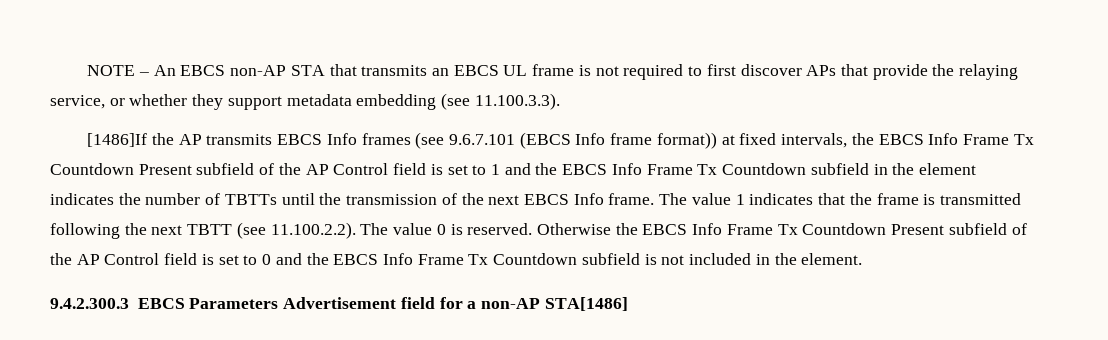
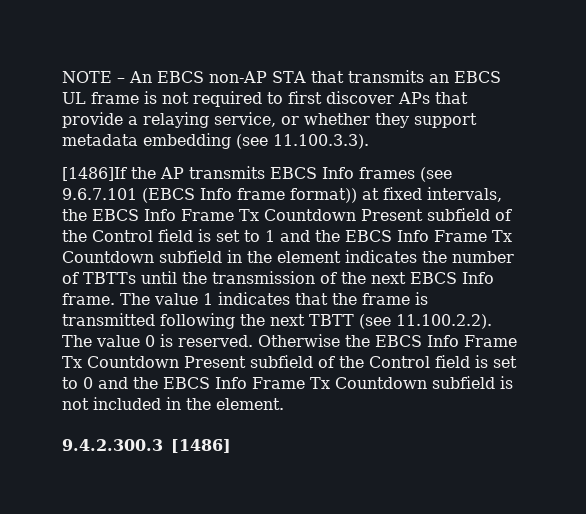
[932,64,955,76] the -> [128,116,138,125] a
[305,164,329,175] AP -> (87, 236) none
[76,254,100,265] AP -> (364, 362) none
[137,297,628,311] EBCS Parameters Advertisement field for a non-AP STA[1486] -> [171,439,231,453] [1486]

